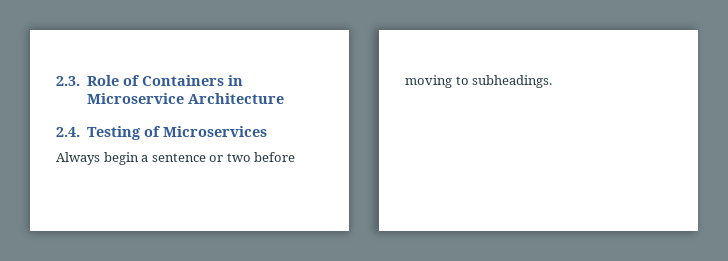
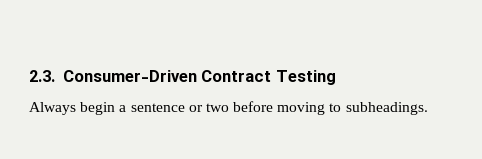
[86,75,243,86] [86,93,284,104] [56,127,80,137] Role of Containers in Microservice Architecture // 2.4. -> [62,70,272,82] Consumer-Driven Contract
[143,126,267,137] of Microservices -> (336, 77) none

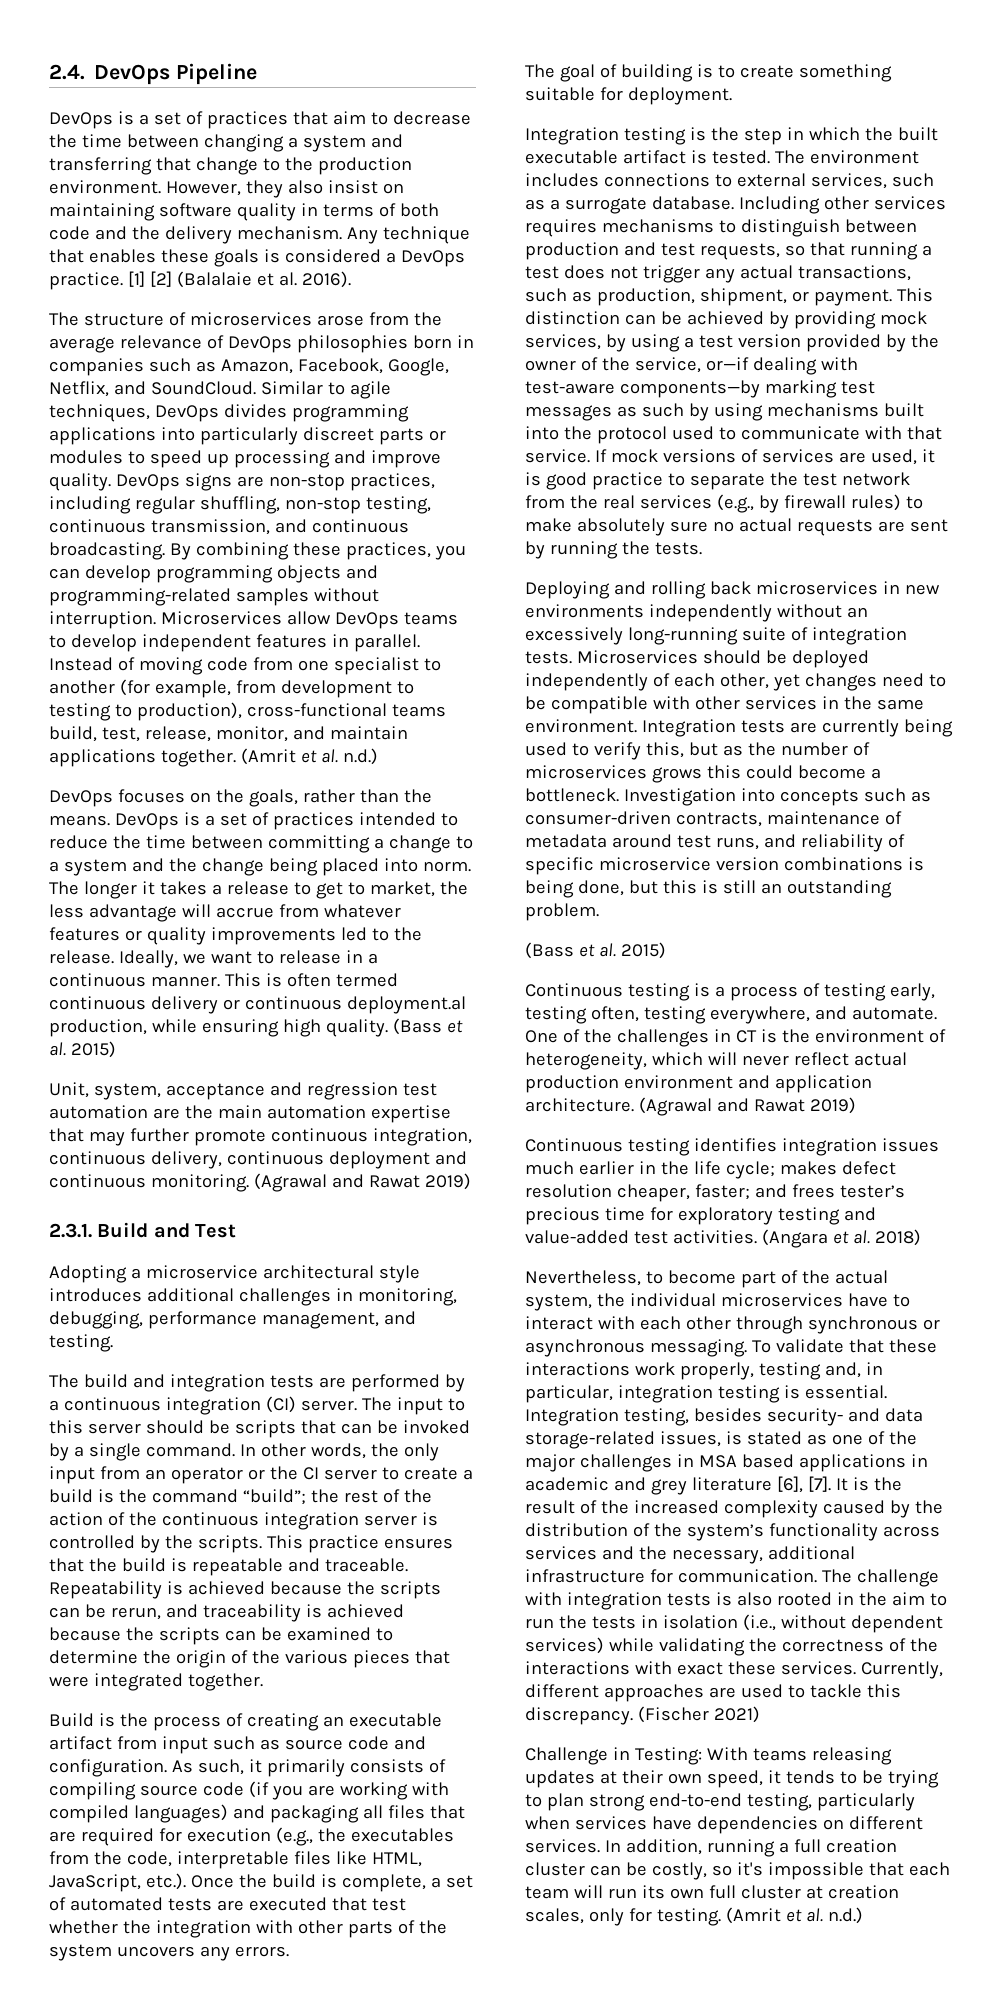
[29,70,336,85] [29,101,428,115] 2.3. Consumer-Driven Contract Testing // Always begin a sentence or two before moving to subheadings. -> [49,63,258,85] [49,111,471,129] [49,134,403,152] [49,157,412,175] [49,180,404,198] [49,203,439,221] [49,226,470,244] [49,249,465,267] [49,271,351,290] [49,312,442,326] [49,335,474,353] [49,358,449,376] [49,381,391,399] [49,404,409,422] [49,427,446,445] [49,450,441,468] [49,473,435,491] [49,496,431,514] [49,519,409,535] [49,542,466,560] [49,565,378,583] [49,588,379,606] [49,611,458,629] [49,634,420,652] [49,657,441,675] [49,679,414,698] [49,702,446,721] [49,726,408,742] [49,748,378,767] [49,789,432,807] [49,812,458,830] [49,835,473,853] [49,858,471,876] [49,881,468,899] [49,904,401,922] [49,927,422,945] [49,950,378,968] [49,973,398,987] [49,996,466,1014] [49,1018,463,1037] [49,1041,116,1058] [49,1082,437,1100] [49,1105,451,1123] [49,1128,472,1146] [49,1151,467,1169] [49,1173,471,1192] [49,1222,237,1238] [49,1265,420,1283] [49,1288,457,1306] [49,1311,416,1329] [49,1334,113,1352] [49,1374,465,1392] [49,1396,465,1415] [49,1420,470,1438] [49,1443,439,1461] [49,1466,473,1484] [49,1489,432,1505] [49,1512,438,1530] [49,1535,453,1553] [49,1558,408,1576] [49,1581,441,1599] [49,1604,404,1622] [49,1627,393,1645] [49,1650,450,1668] [49,1673,263,1691] [49,1713,442,1731] [49,1736,426,1754] [49,1759,446,1777] [49,1781,449,1800] [49,1804,465,1823] [49,1827,454,1846] [49,1851,422,1869] [49,1873,473,1892] [49,1897,406,1911] [49,1920,447,1938] [49,1944,289,1961] [525,64,892,82] [525,87,732,105] [525,127,938,145] [525,150,919,164] [525,173,934,189] [525,196,946,214] [525,219,917,237] [525,242,932,260] [525,265,911,283] [525,288,933,306] [525,311,927,329] [525,334,939,352] [525,357,858,375] [525,380,875,398] [525,403,924,421] [525,426,942,444] [525,449,935,465] [525,472,910,490] [525,494,923,513] [525,518,948,536] [525,541,702,559] [525,581,940,599] [525,604,868,622] [525,627,907,645] [525,650,869,668] [525,673,946,691] [525,696,924,714] [525,719,953,737] [525,742,870,760] [525,765,881,783] [525,788,931,806] [525,811,902,827] [525,834,905,852] [525,857,924,875] [525,880,892,898] [525,903,599,921] [525,942,666,959] [525,983,935,1001] [525,1006,937,1024] [525,1029,946,1047] [525,1052,907,1070] [525,1075,872,1093] [525,1097,856,1116] [525,1138,939,1156] [525,1161,896,1179] [525,1184,905,1202] [525,1207,876,1225] [525,1229,921,1248] [525,1270,888,1288] [525,1293,910,1311] [525,1316,940,1334] [525,1339,937,1357] [525,1362,883,1380] [525,1385,887,1403] [525,1408,923,1426] [525,1431,917,1449] [525,1454,928,1472] [525,1476,902,1495] [525,1500,943,1518] [525,1523,940,1541] [525,1546,855,1564] [525,1569,939,1587] [525,1592,947,1610] [525,1614,943,1633] [525,1637,938,1656] [525,1661,943,1679] [525,1684,901,1702] [525,1706,760,1725] [525,1747,892,1765] [525,1770,939,1788] [525,1793,915,1811] [525,1816,923,1834] [525,1839,897,1857] [525,1862,950,1880] [525,1885,899,1899] [525,1907,863,1926] 2.4. DevOps Pipeline // DevOps is a set of practices that aim to decrease the time between changing a system and transferring that change to the production environment. However, they also insist on maintaining software quality in terms of both code and the delivery mechanism. Any technique that enables these goals is considered a DevOps practice. [1] [2] (Balalaie et al. 2016). // The structure of microservices arose from the average relevance of DevOps philosophies born in companies such as Amazon, Facebook, Google, Netflix, and SoundCloud. Similar to agile techniques, DevOps divides programming applications into particularly discreet parts or modules to speed up processing and improve quality. DevOps signs are non-stop practices, including regular shuffling, non-stop testing, continuous transmission, and continuous broadcasting. By combining these practices, you can develop programming objects and programming-related samples without interruption. Microservices allow DevOps teams to develop independent features in parallel. Instead of moving code from one specialist to another (for example, from development to testing to production), cross-functional teams build, test, release, monitor, and maintain applications together. (Amrit et al. n.d.) // DevOps focuses on the goals, rather than the means. DevOps is a set of practices intended to reduce the time between committing a change to a system and the change being placed into norm. The longer it takes a release to get to market, the less advantage will accrue from whatever features or quality improvements led to the release. Ideally, we want to release in a continuous manner. This is often termed continuous delivery or continuous deployment.al production, while ensuring high quality. (Bass et al. 2015) // Unit, system, acceptance and regression test automation are the main automation expertise that may further promote continuous integration, continuous delivery, continuous deployment and continuous monitoring. (Agrawal and Rawat 2019) // 2.3.1. Build and Test // Adopting a microservice architectural style introduces additional challenges in monitoring, debugging, performance management, and testing. // The build and integration tests are performed by a continuous integration (CI) server. The input to this server should be scripts that can be invoked by a single command. In other words, the only input from an operator or the CI server to create a build is the command “build”; the rest of the action of the continuous integration server is controlled by the scripts. This practice ensures that the build is repeatable and traceable. Repeatability is achieved because the scripts can be rerun, and traceability is achieved because the scripts can be examined to determine the origin of the various pieces that were integrated together. // Build is the process of creating an executable artifact from input such as source code and configuration. As such, it primarily consists of compiling source code (if you are working with compiled languages) and packaging all files that are required for execution (e.g., the executables from the code, interpretable files like HTML, JavaScript, etc.). Once the build is complete, a set of automated tests are executed that test whether the integration with other parts of the system uncovers any errors. // The goal of building is to create something suitable for deployment. // Integration testing is the step in which the built executable artifact is tested. The environment includes connections to external services, such as a surrogate database. Including other services requires mechanisms to distinguish between production and test requests, so that running a test does not trigger any actual transactions, such as production, shipment, or payment. This distinction can be achieved by providing mock services, by using a test version provided by the owner of the service, or—if dealing with test-aware components—by marking test messages as such by using mechanisms built into the protocol used to communicate with that service. If mock versions of services are used, it is good practice to separate the test network from the real services (e.g., by firewall rules) to make absolutely sure no actual requests are sent by running the tests. // Deploying and rolling back microservices in new environments independently without an excessively long-running suite of integration tests. Microservices should be deployed independently of each other, yet changes need to be compatible with other services in the same environment. Integration tests are currently being used to verify this, but as the number of microservices grows this could become a bottleneck. Investigation into concepts such as consumer-driven contracts, maintenance of metadata around test runs, and reliability of specific microservice version combinations is being done, but this is still an outstanding problem. // (Bass et al. 2015) // Continuous testing is a process of testing early, testing often, testing everywhere, and automate. One of the challenges in CT is the environment of heterogeneity, which will never reflect actual production environment and application architecture. (Agrawal and Rawat 2019) // Continuous testing identifies integration issues much earlier in the life cycle; makes defect resolution cheaper, faster; and frees tester’s precious time for exploratory testing and value-added test activities. (Angara et al. 2018) // Nevertheless, to become part of the actual system, the individual microservices have to interact with each other through synchronous or asynchronous messaging. To validate that these interactions work properly, testing and, in particular, integration testing is essential. Integration testing, besides security- and data storage-related issues, is stated as one of the major challenges in MSA based applications in academic and grey literature [6], [7]. It is the result of the increased complexity caused by the distribution of the system’s functionality across services and the necessary, additional infrastructure for communication. The challenge with integration tests is also rooted in the aim to run the tests in isolation (i.e., without dependent services) while validating the correctness of the interactions with exact these services. Currently, different approaches are used to tackle this discrepancy. (Fischer 2021) // Challenge in Testing: With teams releasing updates at their own speed, it tends to be trying to plan strong end-to-end testing, particularly when services have dependencies on different services. In addition, running a full creation cluster can be costly, so it's impossible that each team will run its own full cluster at creation scales, only for testing. (Amrit et al. n.d.)

